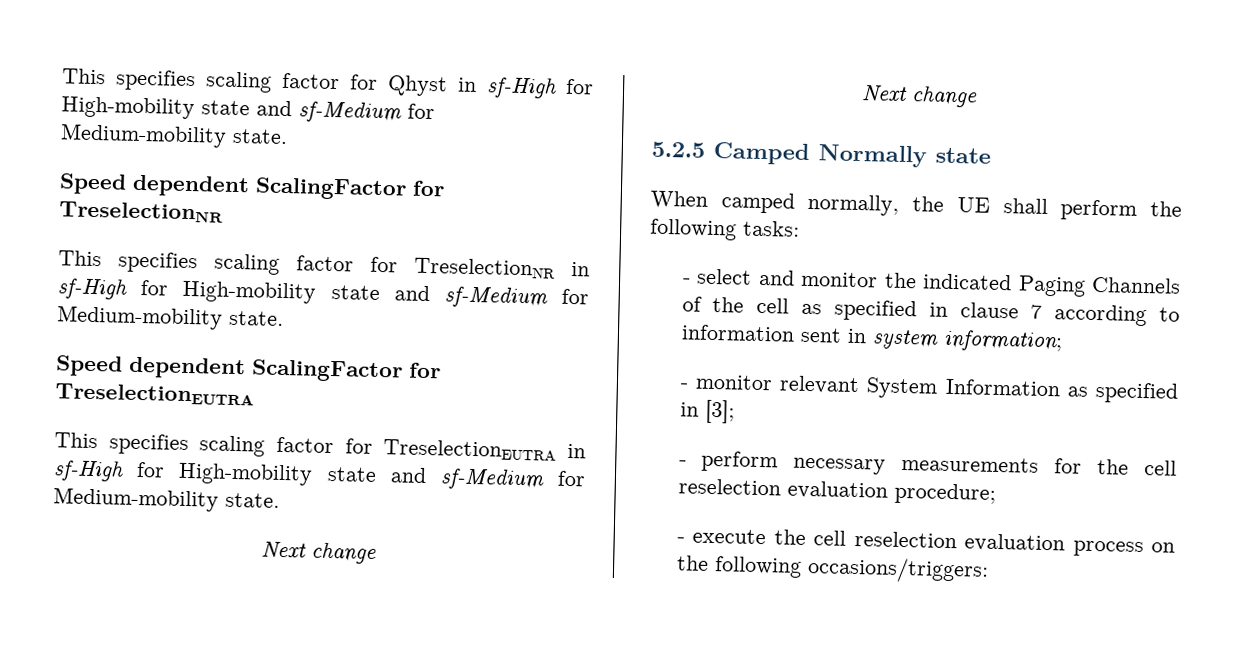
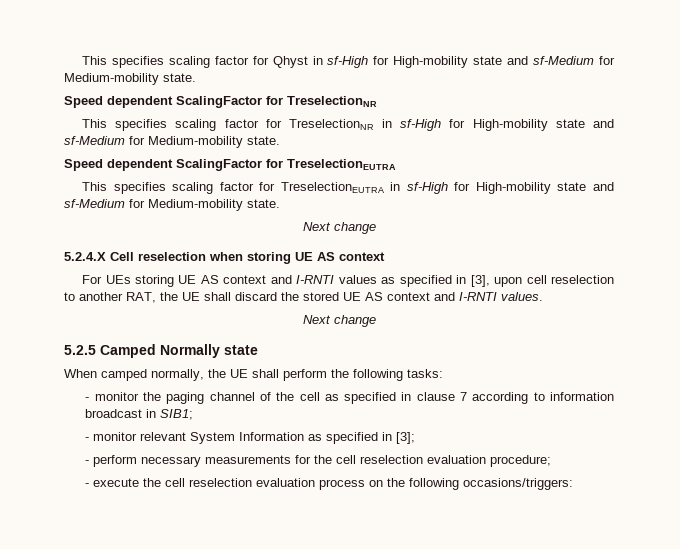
(377, 553) none -> [64,252,385,264] [82,275,614,287] [64,292,543,303] // 5.2.4.X Cell reselection when storing UE AS context // For UEs storing UE AS context and I-RNTI values as specified in [3], upon cell reselection to another RAT, the UE shall discard the stored UE AS context and I-RNTI values.
[697,268,1181,297] select and monitor the indicated Paging Channels -> [94,392,255,404] monitor the paging channel
[799,327,1063,353] sent in system information; -> [85,409,194,420] broadcast in SIB1;

